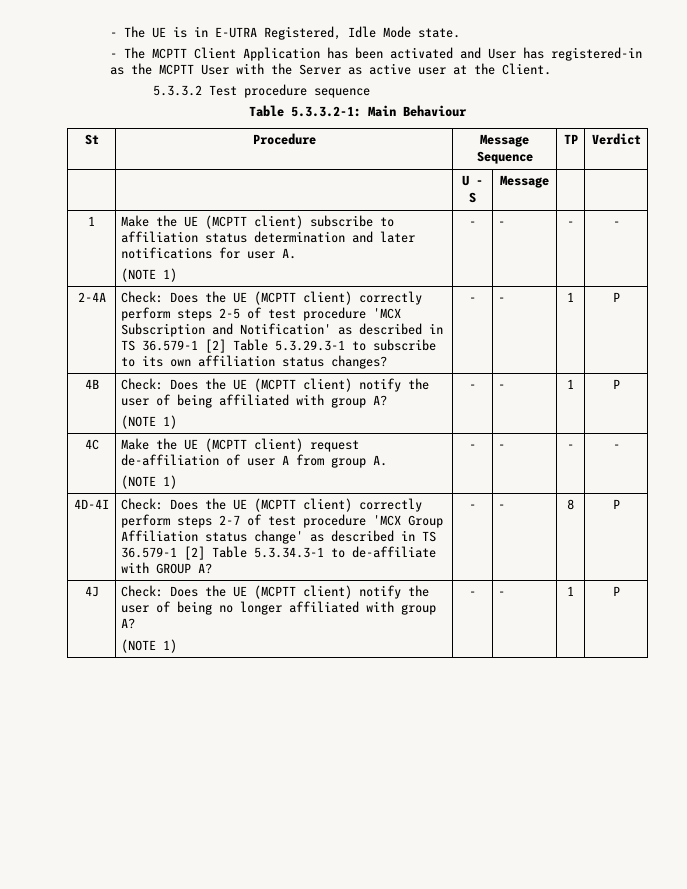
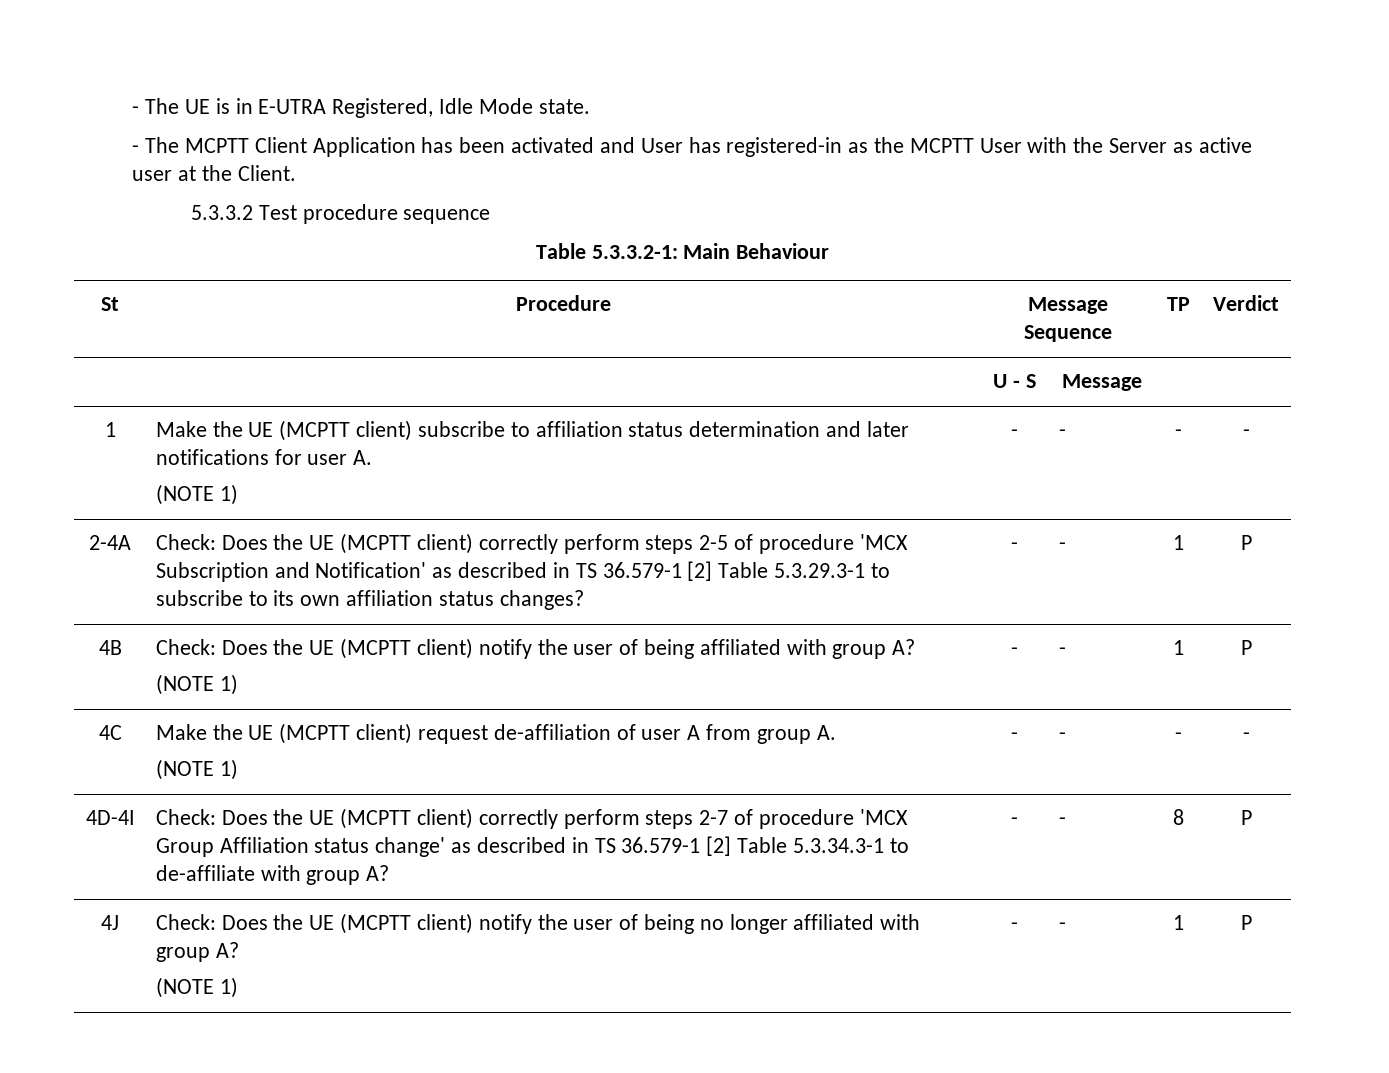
[268,309,297,319] test -> (753, 542) none
[268,516,297,526] test -> (753, 817) none
[156,563,192,574] GROUP -> [306,870,361,885] group

